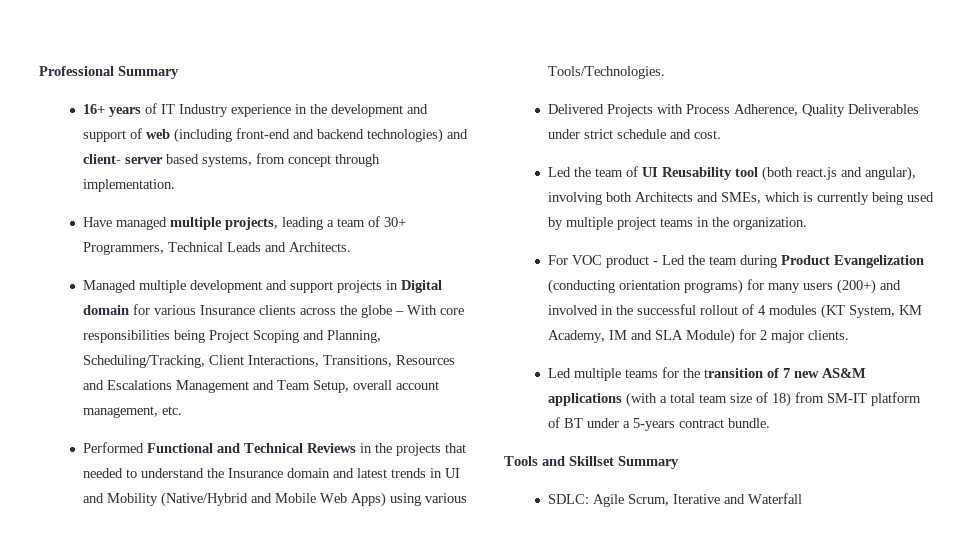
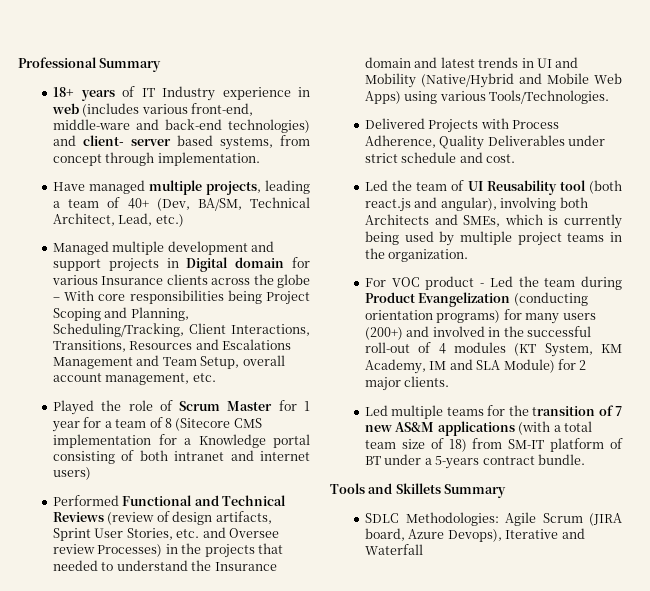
[83,104,106,114] 16+ -> [53,87,75,97] 18+
[310,104,429,117] [83,128,365,143] the development and support of web (including front-end and backend -> [52,103,254,117] [53,119,223,130] web (includes various front-end, middle-ware and back-end
[384,217,407,227] [83,242,352,255] 30+ Programmers, Technical Leads and Architects. -> [127,197,310,211] [53,213,184,227] 40+ (Dev, BA/SM, Technical Architect, Lead, etc.)
(183, 410) none -> [53,400,310,415] [52,417,262,432] [53,434,310,448] [53,450,310,464] [53,467,92,480] // Played the role of Scrum Master for 1 year for a team of 8 (Sitecore CMS implementation for a Knowledge portal consisting of both intranet and internet users)
(357, 448) none -> [107,511,272,525] [53,527,279,541] [53,544,163,557] (review of design artifacts, Sprint User Stories, etc. and Oversee review Processes)
[700,305,739,315] rollout -> [365,342,411,353] roll-out
[569,456,679,469] [548,494,670,507] Skillset Summary // SDLC: Agile Scrum, -> [395,483,507,498] [365,512,622,526] [365,528,502,542] Skillets Summary // SDLC Methodologies: Agile Scrum (JIRA board, Azure Devops),

